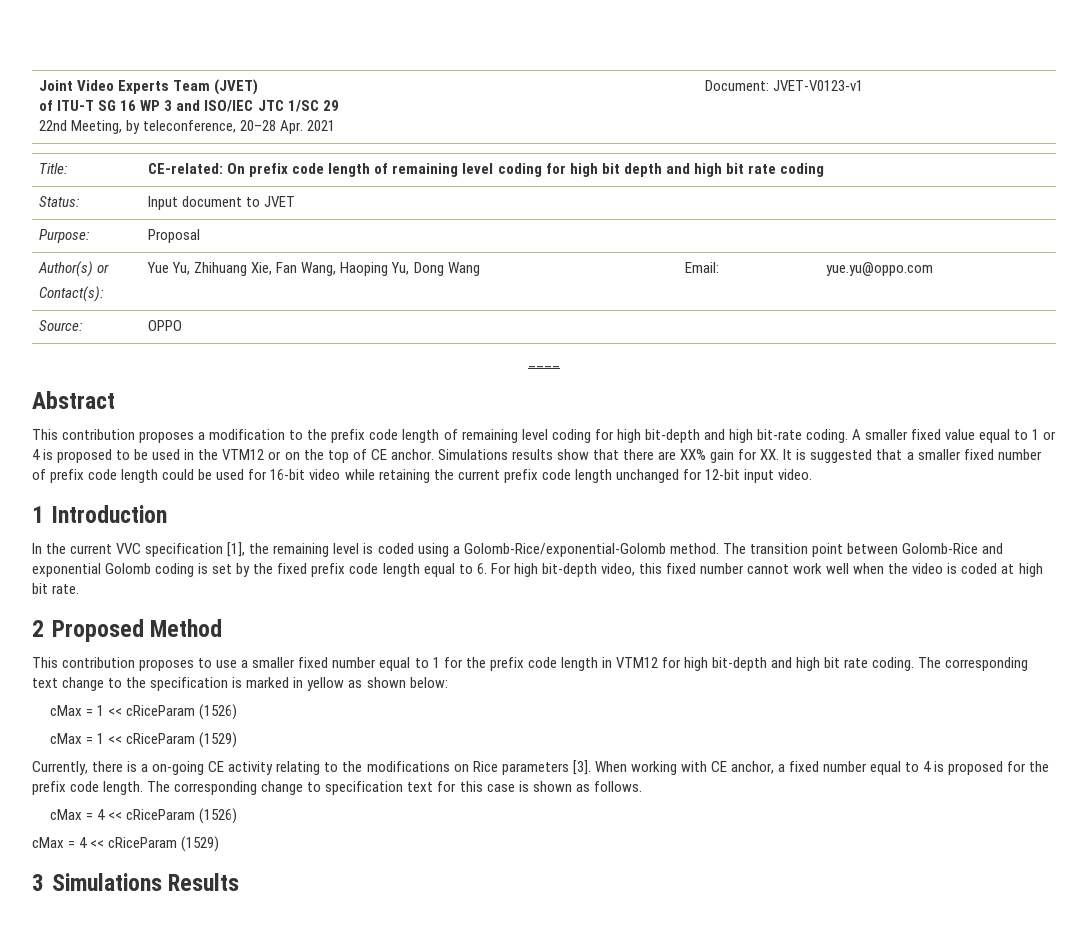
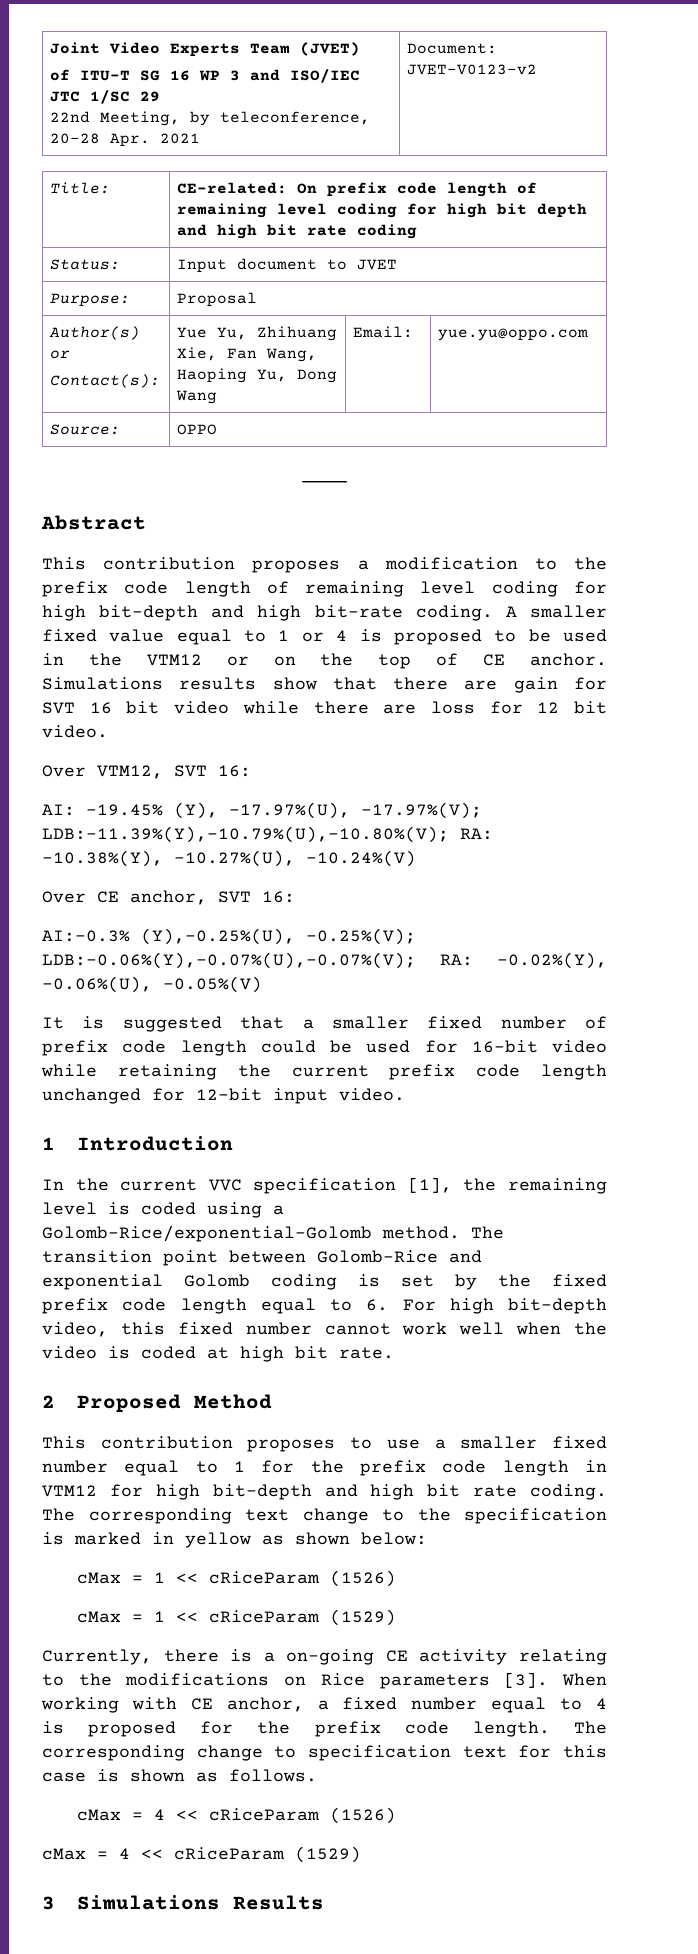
[773,80,864,91] JVET-V0123-v1 -> [407,64,538,75] JVET-V0123-v2
[680,449,707,460] XX% -> (498, 685) none
[760,449,780,460] XX. -> [42,701,607,714] [42,725,108,738] [42,765,251,779] [42,802,482,819] [42,826,493,843] [42,850,416,867] [42,890,295,905] [42,928,416,945] [42,952,607,969] [42,976,262,993] SVT 16 bit video while there are loss for 12 bit video. // Over VTM12, SVT 16: // AI: -19.45% (Y), -17.97%(U), -17.97%(V); LDB:-11.39%(Y),-10.79%(U),-10.80%(V); RA: -10.38%(Y), -10.27%(U), -10.24%(V) // Over CE anchor, SVT 16: // AI:-0.3% (Y),-0.25%(U), -0.25%(V); LDB:-0.06%(Y),-0.07%(U),-0.07%(V); RA: -0.02%(Y), -0.06%(U), -0.05%(V) //

